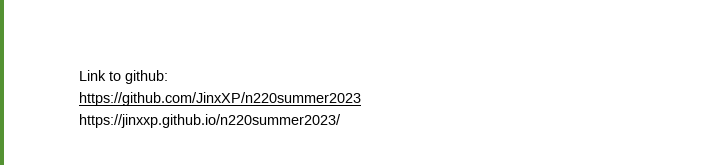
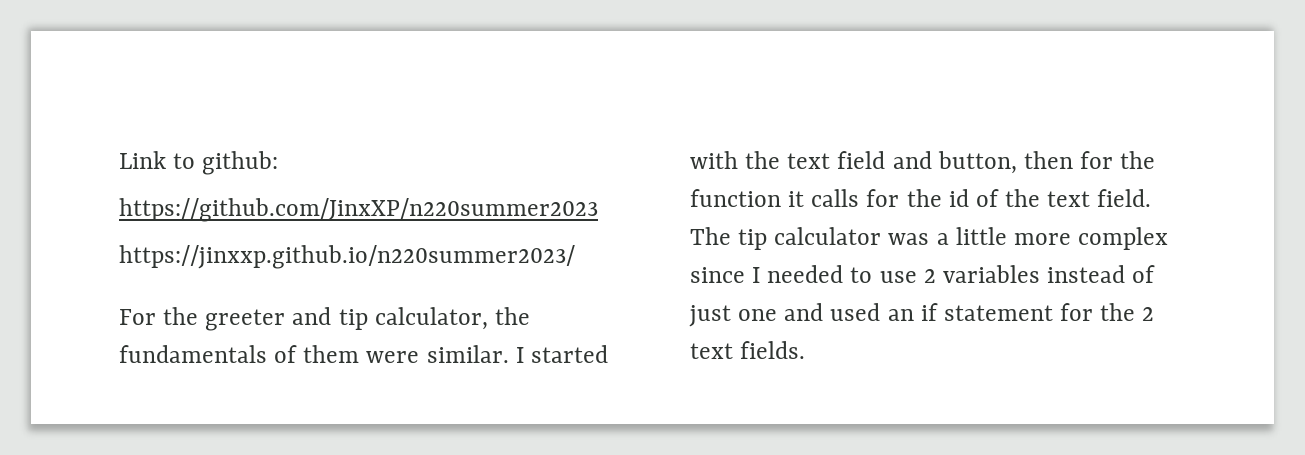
(341, 121) none -> [119,307,530,331] [119,345,608,363] [690,151,1156,174] [690,189,1152,207] [690,227,1169,250] [690,265,1156,283] [689,303,1155,327] [690,341,806,359] // For the greeter and tip calculator, the fundamentals of them were similar. I started with the text field and button, then for the function it calls for the id of the text field. The tip calculator was a little more complex since I needed to use 2 variables instead of just one and used an if statement for the 2 text fields.

